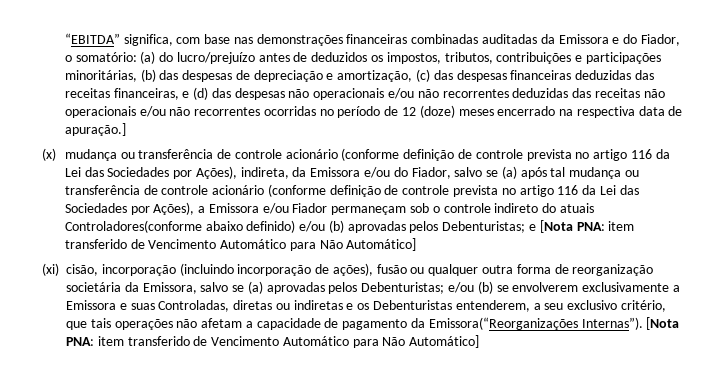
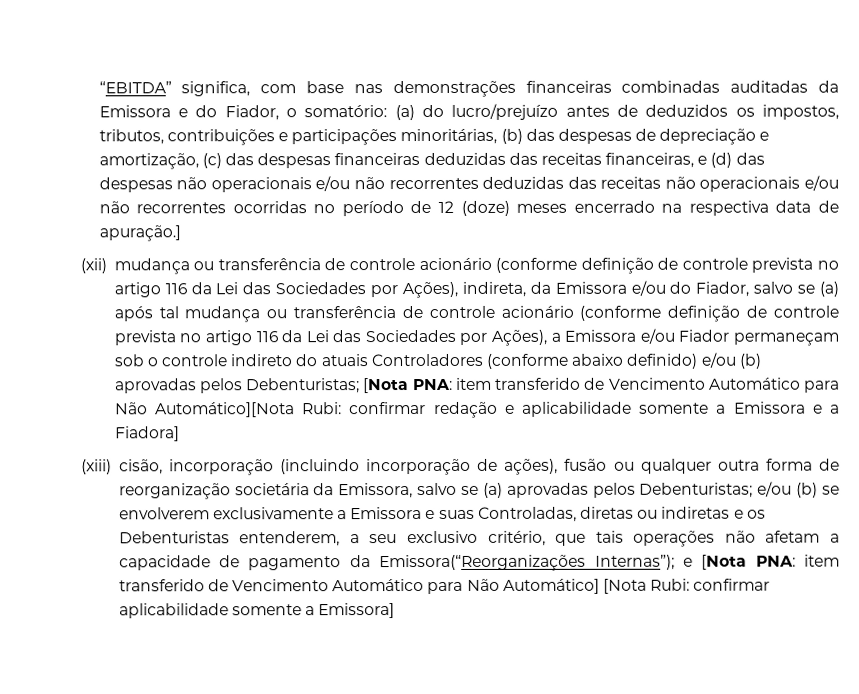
[42,148,56,161] (x) -> [80,258,107,274] (xii)
[64,220,202,233] Controladores(conforme -> [371,353,570,369] Controladores (conforme
[529,220,635,233] [64,238,417,251] [42,263,59,276] e [Nota PNA: item transferido de Vencimento Automático para Não Automático] // (xi) -> [363,377,841,394] [114,401,841,418] [114,426,180,442] [81,459,112,475] [Nota PNA: item transferido de Vencimento Automático para Não Automático][Nota Rubi: confirmar redação e aplicabilidade somente a Emissora e a Fiadora] // (xiii)
[581,317,643,330] Internas”). -> [594,554,693,570] Internas”); e
(480, 341) none -> [603,578,771,594] [118,603,396,619] [Nota Rubi: confirmar aplicabilidade somente a Emissora]

